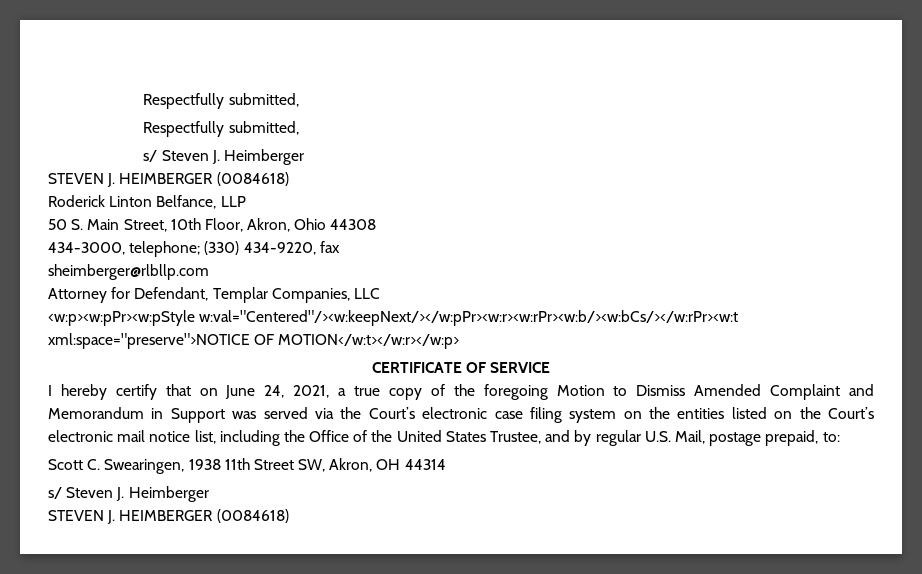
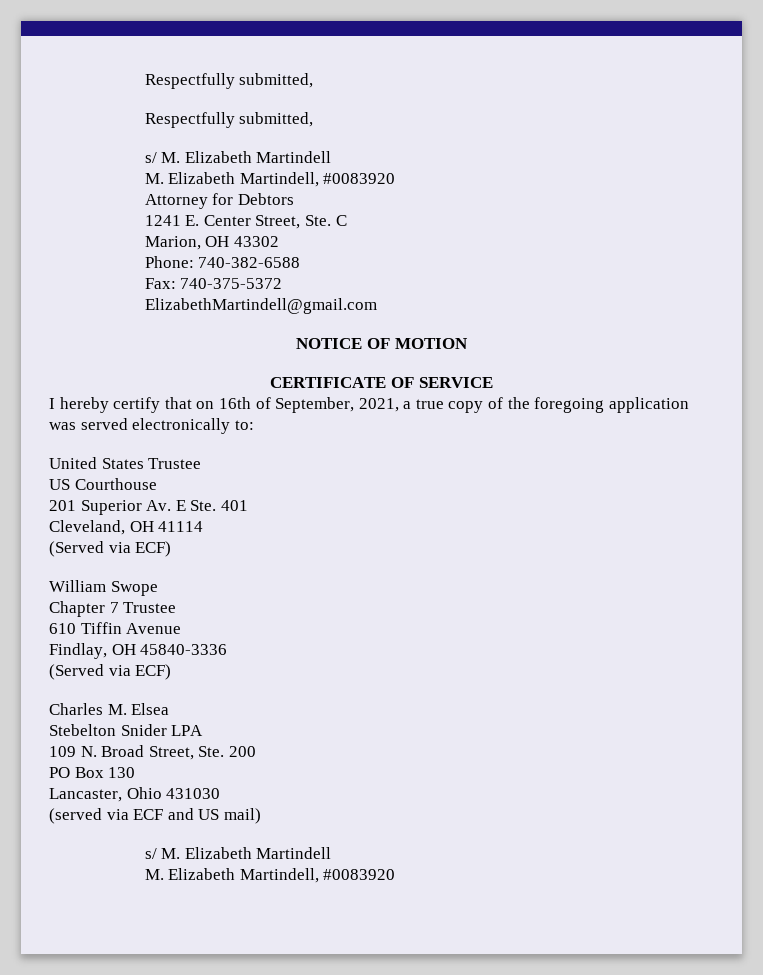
[161,149,305,165] [48,172,289,187] [48,195,246,209] [48,218,377,232] [48,241,340,257] [48,264,209,280] [48,287,380,303] [48,310,739,326] [48,333,460,349] Steven J. Heimberger // STEVEN J. HEIMBERGER (0084618) // Roderick Linton Belfance, LLP // 50 S. Main Street, 10th Floor, Akron, Ohio 44308 // 434-3000, telephone; (330) 434-9220, fax // sheimberger@rlbllp.com // Attorney for Defendant, Templar Companies, LLC // <w:p><w:pPr><w:pStyle w:val="Centered"/><w:keepNext/></w:pPr><w:r><w:rPr><w:b/><w:bCs/></w:rPr><w:t xml:space="preserve">NOTICE OF MOTION</w:t></w:r></w:p> -> [161,151,332,163] [144,172,396,187] [144,193,294,209] [144,215,347,229] [144,236,279,250] [144,256,301,268] [144,278,283,289] [144,298,377,314] [296,338,468,349] M. Elizabeth Martindell // M. Elizabeth Martindell, #0083920 // Attorney for Debtors // 1241 E. Center Street, Ste. C // Marion, OH 43302 // Phone: 740-382-6588 // Fax: 740-375-5372 // ElizabethMartindell@gmail.com // NOTICE OF MOTION
[225,385,285,399] June 24, -> [218,397,355,413] 16th of September,
[556,384,875,400] [48,407,875,423] [48,430,840,446] [48,458,446,474] [48,486,209,502] [48,509,289,524] Motion to Dismiss Amended Complaint and Memorandum in Support was served via the Court’s electronic case filing system on the entities listed on the Court’s electronic mail notice list, including the Office of the United States Trustee, and by regular U.S. Mail, postage prepaid, to: // Scott C. Swearingen, 1938 11th Street SW, Akron, OH 44314 // s/ Steven J. Heimberger // STEVEN J. HEIMBERGER (0084618) -> [608,397,689,413] [49,418,254,434] [49,457,202,469] [49,478,157,490] [49,500,248,515] [49,520,204,535] [49,541,172,557] [49,580,158,596] [49,601,177,617] [49,622,182,634] [49,643,228,659] [49,664,172,680] [49,703,170,715] [49,724,204,736] [49,745,256,760] [49,767,136,778] [49,787,221,802] [49,808,261,824] [144,847,332,859] [144,868,396,883] application was served electronically to: // United States Trustee // US Courthouse // 201 Superior Av. E Ste. 401 // Cleveland, OH 41114 // (Served via ECF) // William Swope // Chapter 7 Trustee // 610 Tiffin Avenue // Findlay, OH 45840-3336 // (Served via ECF) // Charles M. Elsea // Stebelton Snider LPA // 109 N. Broad Street, Ste. 200 // PO Box 130 // Lancaster, Ohio 431030 // (served via ECF and US mail) // s/ M. Elizabeth Martindell // M. Elizabeth Martindell, #0083920

